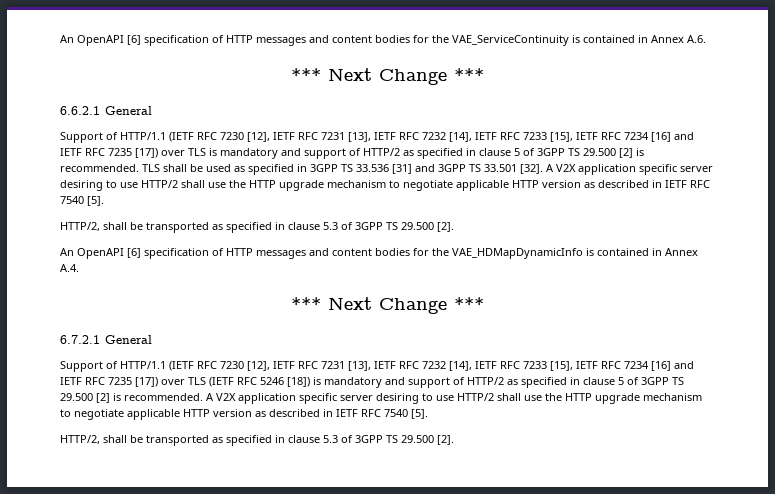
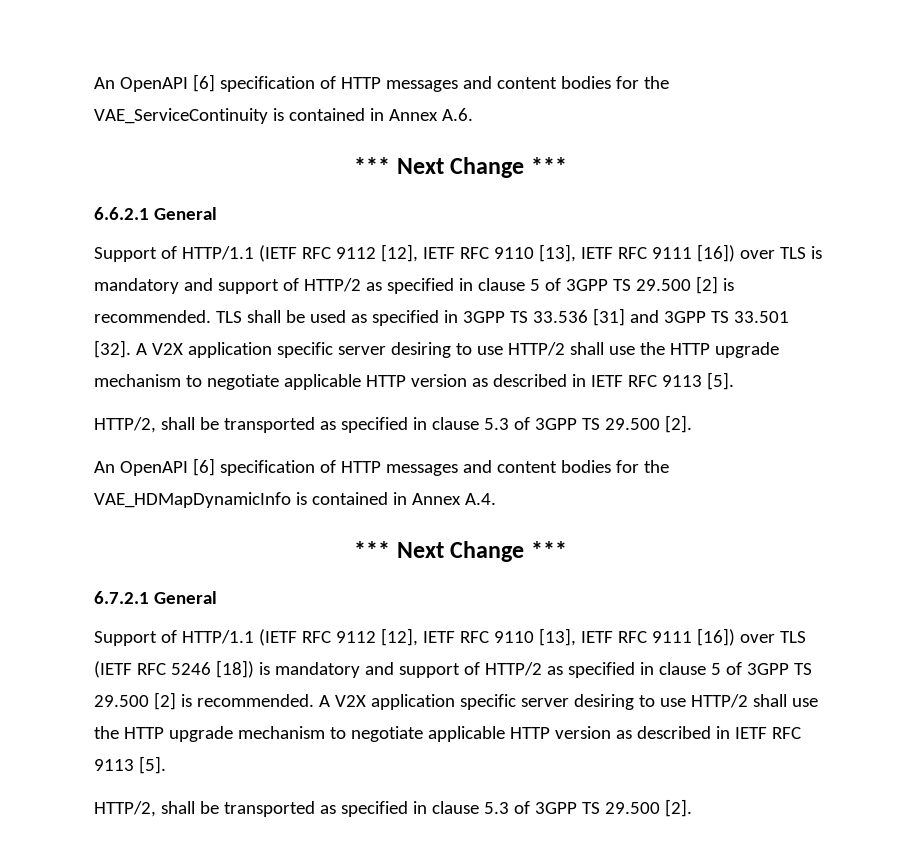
[220,132,694,142] [60,148,158,158] 7230 [12], IETF RFC 7231 [13], IETF RFC 7232 [14], IETF RFC 7233 [15], IETF RFC 7234 [16] and IETF RFC 7235 [17]) -> [335,244,735,262] 9112 [12], IETF RFC 9110 [13], IETF RFC 9111 [16])
[60,196,84,204] 7540 -> [661,375,702,387] 9113
[220,361,694,371] [60,377,158,387] 7230 [12], IETF RFC 7231 [13], IETF RFC 7232 [14], IETF RFC 7233 [15], IETF RFC 7234 [16] and IETF RFC 7235 [17]) -> [335,628,735,646] 9112 [12], IETF RFC 9110 [13], IETF RFC 9111 [16])
[384,409,408,417] 7540 -> [94,759,134,771] 9113

